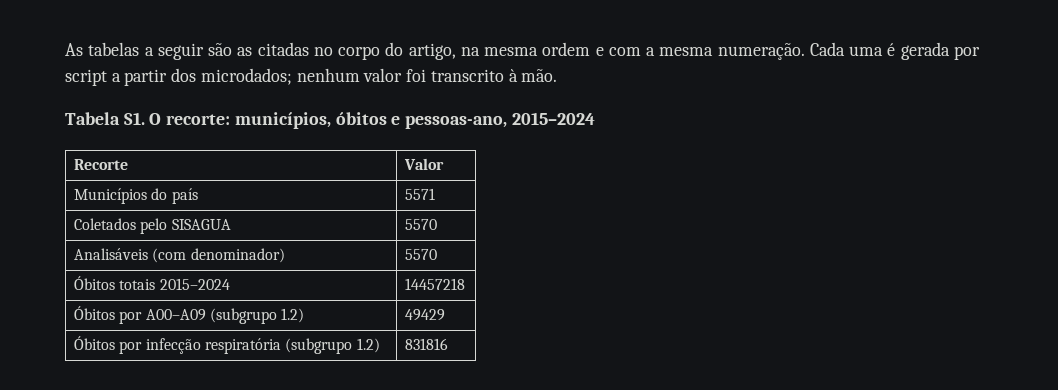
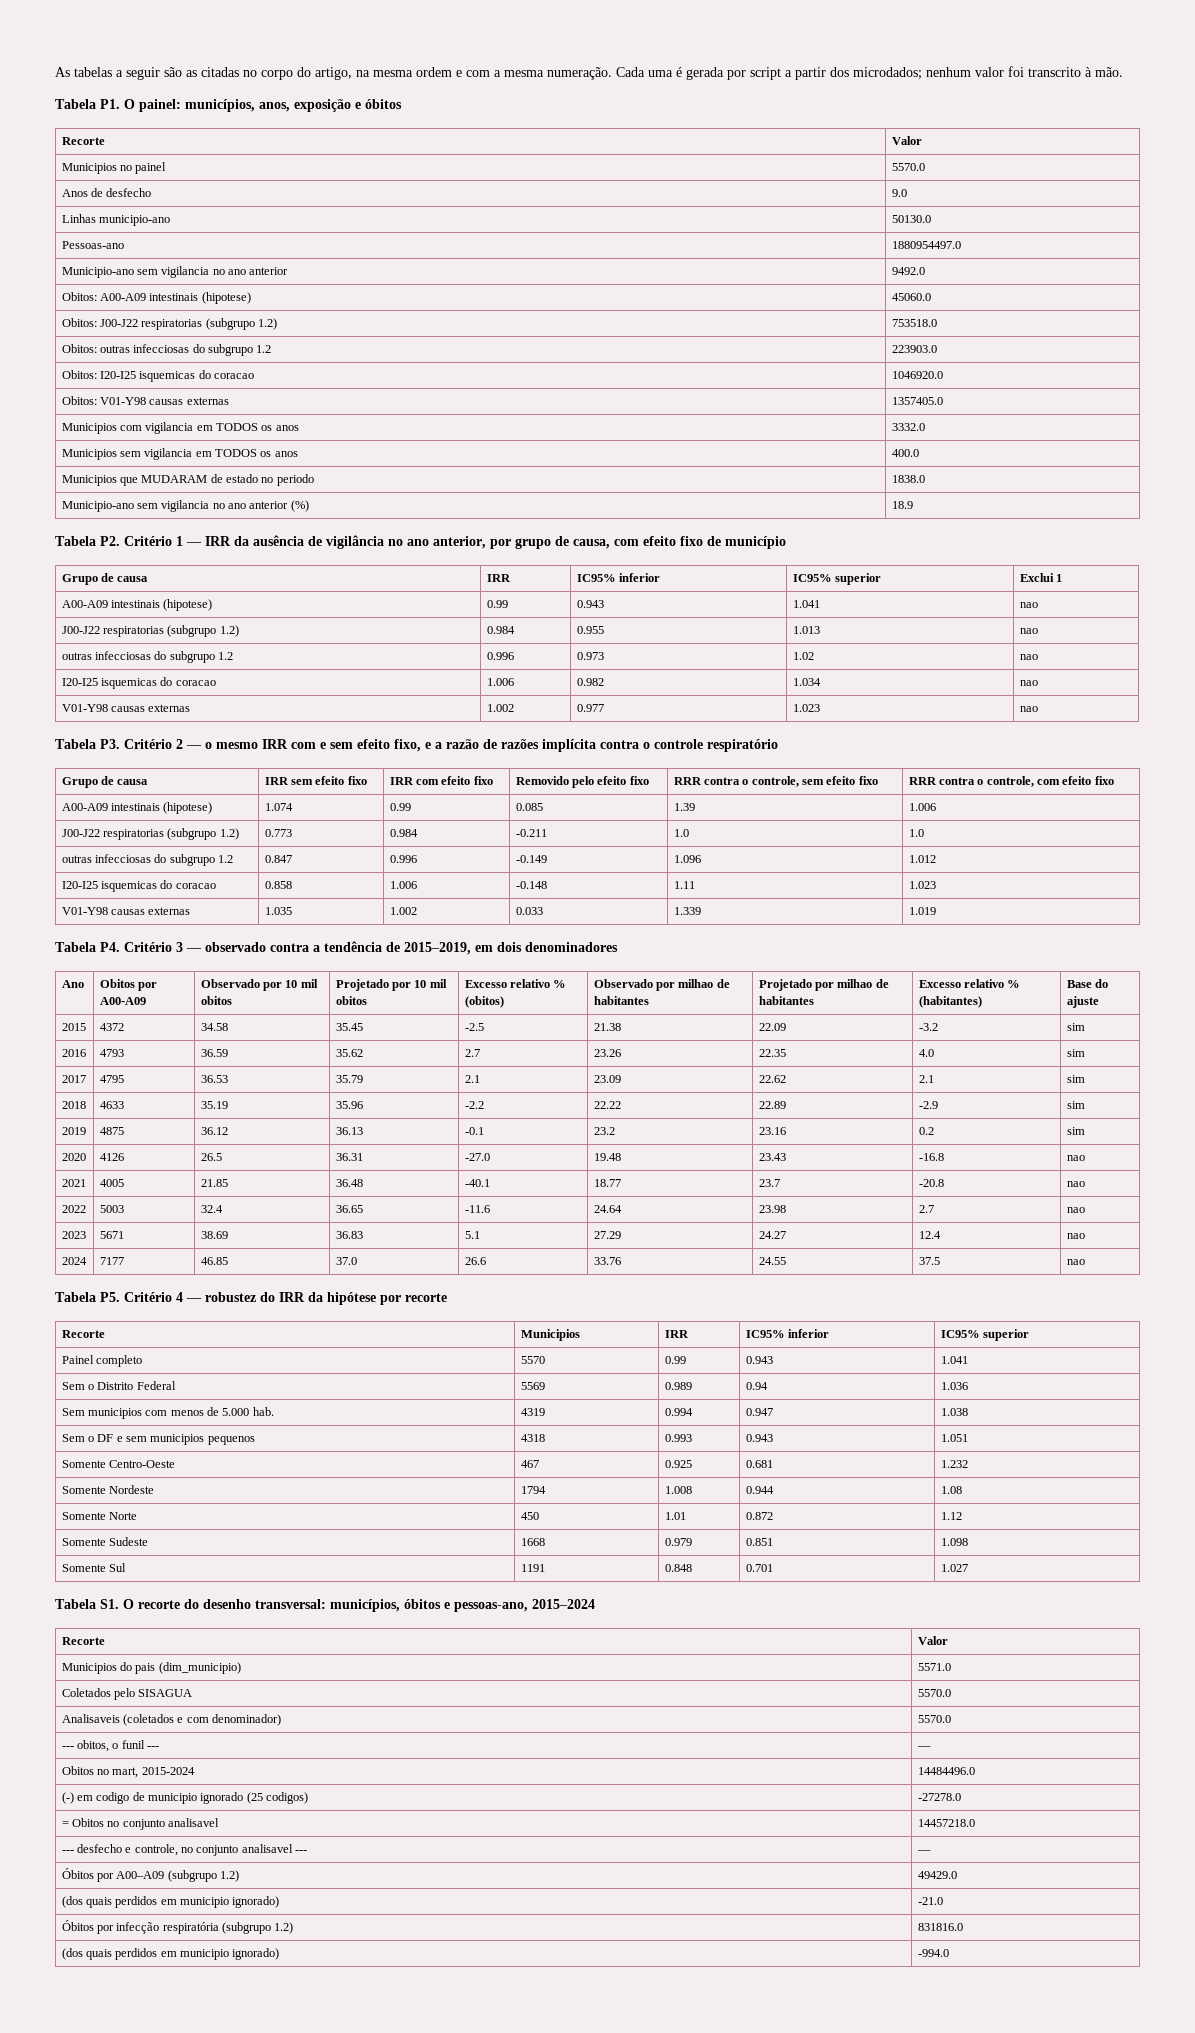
(558, 75) none -> [55,99,402,112] [61,137,105,145] [891,136,922,145] [61,162,167,174] [891,163,925,171] [61,188,152,197] [891,189,907,197] [61,214,170,226] [891,215,931,223] [61,241,124,249] [891,241,961,249] [61,266,289,278] [891,267,925,275] [61,292,251,304] [891,293,931,301] [61,318,278,330] [891,319,937,327] [61,344,272,356] [891,345,937,353] [61,370,255,382] [891,371,943,379] [61,396,229,405] [891,397,943,405] [61,422,299,434] [891,423,925,431] [61,448,298,460] [891,449,919,457] [61,474,314,486] [891,475,925,483] [61,500,309,512] [891,501,913,509] [55,535,786,549] [61,573,149,585] [486,574,511,582] [576,573,660,582] [792,573,881,585] [1019,573,1062,582] [61,599,213,611] [486,600,508,608] [576,600,604,608] [792,600,820,608] [1019,602,1038,608] [61,625,239,637] [486,626,515,634] [576,626,604,634] [792,626,820,634] [1019,628,1038,634] [61,651,234,663] [486,652,514,660] [576,652,604,660] [792,652,814,660] [1019,654,1038,660] [61,677,216,689] [486,678,514,686] [576,678,604,686] [792,678,821,686] [1019,680,1038,686] [61,704,191,712] [486,704,514,712] [576,704,604,712] [792,704,820,712] [1019,706,1038,712] [55,739,778,752] [61,776,149,788] [264,776,367,785] [389,776,493,785] [515,776,649,788] [673,776,878,787] [908,776,1114,787] [61,802,213,814] [264,803,293,811] [389,803,411,811] [515,803,543,811] [673,803,695,811] [908,803,936,811] [61,828,239,840] [264,829,292,837] [389,829,418,837] [515,829,547,837] [673,829,689,837] [908,829,924,837] [61,854,234,866] [264,855,292,863] [389,855,417,863] [515,855,547,863] [673,855,701,863] [908,855,936,863] [61,880,216,892] [264,881,292,889] [389,881,417,889] [515,881,547,889] [673,881,695,889] [908,881,936,889] [61,907,191,915] [264,907,292,915] [389,907,417,915] [515,907,543,915] [673,907,701,915] [908,907,936,915] [55,941,618,955] [61,980,84,988] [99,979,157,991] [99,997,146,1005] [200,979,318,991] [200,996,232,1005] [335,979,447,991] [335,996,367,1005] [464,979,567,988] [464,996,504,1008] [593,979,730,991] [593,996,649,1005] [758,979,889,991] [758,996,814,1005] [918,979,1021,988] [918,996,982,1008] [1066,979,1108,988] [1066,996,1099,1008] [61,1023,86,1031] [99,1023,124,1031] [200,1023,228,1031] [335,1023,363,1031] [464,1023,484,1031] [593,1023,621,1031] [758,1023,786,1031] [918,1023,938,1031] [1066,1023,1085,1031] [61,1049,86,1057] [99,1049,124,1057] [200,1049,228,1057] [335,1049,363,1057] [464,1049,480,1057] [593,1049,621,1057] [758,1049,786,1057] [918,1049,934,1057] [1066,1049,1085,1057] [61,1075,86,1083] [99,1075,124,1083] [200,1075,228,1083] [335,1075,363,1083] [464,1075,480,1083] [593,1075,621,1083] [758,1075,786,1083] [918,1075,934,1083] [1066,1075,1085,1083] [61,1101,86,1109] [99,1101,124,1109] [200,1101,228,1109] [335,1101,363,1109] [464,1101,484,1109] [593,1101,621,1109] [758,1101,786,1109] [918,1101,938,1109] [1066,1101,1085,1109] [61,1127,86,1135] [99,1127,124,1135] [200,1127,228,1135] [335,1127,363,1135] [464,1127,484,1135] [593,1127,615,1135] [758,1127,786,1135] [918,1127,934,1135] [1066,1127,1085,1135] [61,1153,86,1161] [99,1153,124,1161] [200,1153,222,1161] [335,1153,363,1161] [464,1153,490,1161] [593,1153,621,1161] [758,1153,786,1161] [918,1153,944,1161] [1066,1155,1085,1161] [61,1179,86,1187] [99,1179,124,1187] [200,1179,228,1187] [335,1179,363,1187] [464,1179,490,1187] [593,1179,621,1187] [758,1179,780,1187] [918,1179,944,1187] [1066,1181,1085,1187] [61,1205,86,1213] [99,1205,124,1213] [200,1205,223,1213] [335,1205,363,1213] [464,1205,490,1213] [593,1205,622,1213] [758,1205,786,1213] [918,1205,934,1213] [1066,1207,1085,1213] [61,1231,86,1239] [99,1231,124,1239] [200,1231,228,1239] [335,1231,363,1239] [464,1231,480,1239] [593,1231,621,1239] [758,1231,786,1239] [918,1231,941,1239] [1066,1233,1085,1239] [61,1257,87,1265] [99,1257,124,1265] [200,1257,228,1265] [335,1257,357,1265] [464,1257,486,1265] [593,1257,621,1265] [758,1257,786,1265] [918,1257,940,1265] [1066,1259,1085,1265] [55,1292,447,1305] [61,1330,105,1338] [520,1329,580,1341] [664,1330,689,1338] [745,1329,829,1338] [940,1329,1029,1341] [61,1355,142,1367] [520,1356,545,1364] [664,1356,686,1364] [745,1356,773,1364] [940,1356,968,1364] [61,1381,176,1390] [520,1382,545,1390] [664,1382,692,1390] [745,1382,768,1390] [940,1382,968,1390] [61,1407,274,1419] [520,1408,545,1416] [664,1408,693,1416] [745,1408,773,1416] [940,1408,968,1416] [61,1434,255,1445] [520,1434,545,1442] [664,1434,692,1442] [745,1434,773,1442] [940,1434,968,1442] [61,1460,175,1468] [520,1460,539,1468] [664,1460,692,1468] [745,1460,773,1468] [940,1460,968,1468] [61,1485,154,1494] [520,1486,546,1494] [664,1486,692,1494] [745,1486,774,1494] [940,1486,962,1494] [61,1512,137,1520] [520,1512,539,1520] [664,1512,686,1520] [745,1512,773,1520] [940,1512,962,1520] [61,1537,148,1546] [520,1538,545,1546] [664,1538,692,1546] [745,1538,773,1546] [940,1538,968,1546] [61,1563,126,1572] [520,1564,545,1572] [664,1564,692,1572] [745,1564,773,1572] [940,1564,968,1572] // Tabela P1. O painel: municípios, anos, exposição e óbitos // Recorte | Valor // Municipios no painel | 5570.0 // Anos de desfecho | 9.0 // Linhas municipio-ano | 50130.0 // Pessoas-ano | 1880954497.0 // Municipio-ano sem vigilancia no ano anterior | 9492.0 // Obitos: A00-A09 intestinais (hipotese) | 45060.0 // Obitos: J00-J22 respiratorias (subgrupo 1.2) | 753518.0 // Obitos: outras infecciosas do subgrupo 1.2 | 223903.0 // Obitos: I20-I25 isquemicas do coracao | 1046920.0 // Obitos: V01-Y98 causas externas | 1357405.0 // Municipios com vigilancia em TODOS os anos | 3332.0 // Municipios sem vigilancia em TODOS os anos | 400.0 // Municipios que MUDARAM de estado no periodo | 1838.0 // Municipio-ano sem vigilancia no ano anterior (%) | 18.9 // Tabela P2. Critério 1 — IRR da ausência de vigilância no ano anterior, por grupo de causa, com efeito fixo de município // Grupo de causa | IRR | IC95% inferior | IC95% superior | Exclui 1 // A00-A09 intestinais (hipotese) | 0.99 | 0.943 | 1.041 | nao // J00-J22 respiratorias (subgrupo 1.2) | 0.984 | 0.955 | 1.013 | nao // outras infecciosas do subgrupo 1.2 | 0.996 | 0.973 | 1.02 | nao // I20-I25 isquemicas do coracao | 1.006 | 0.982 | 1.034 | nao // V01-Y98 causas externas | 1.002 | 0.977 | 1.023 | nao // Tabela P3. Critério 2 — o mesmo IRR com e sem efeito fixo, e a razão de razões implícita contra o controle respiratório // Grupo de causa | IRR sem efeito fixo | IRR com efeito fixo | Removido pelo efeito fixo | RRR contra o controle, sem efeito fixo | RRR contra o controle, com efeito fixo // A00-A09 intestinais (hipotese) | 1.074 | 0.99 | 0.085 | 1.39 | 1.006 // J00-J22 respiratorias (subgrupo 1.2) | 0.773 | 0.984 | -0.211 | 1.0 | 1.0 // outras infecciosas do subgrupo 1.2 | 0.847 | 0.996 | -0.149 | 1.096 | 1.012 // I20-I25 isquemicas do coracao | 0.858 | 1.006 | -0.148 | 1.11 | 1.023 // V01-Y98 causas externas | 1.035 | 1.002 | 0.033 | 1.339 | 1.019 // Tabela P4. Critério 3 — observado contra a tendência de 2015–2019, em dois denominadores // Ano | Obitos por A00-A09 | Observado por 10 mil obitos | Projetado por 10 mil obitos | Excesso relativo % (obitos) | Observado por milhao de habitantes | Projetado por milhao de habitantes | Excesso relativo % (habitantes) | Base do ajuste // 2015 | 4372 | 34.58 | 35.45 | -2.5 | 21.38 | 22.09 | -3.2 | sim // 2016 | 4793 | 36.59 | 35.62 | 2.7 | 23.26 | 22.35 | 4.0 | sim // 2017 | 4795 | 36.53 | 35.79 | 2.1 | 23.09 | 22.62 | 2.1 | sim // 2018 | 4633 | 35.19 | 35.96 | -2.2 | 22.22 | 22.89 | -2.9 | sim // 2019 | 4875 | 36.12 | 36.13 | -0.1 | 23.2 | 23.16 | 0.2 | sim // 2020 | 4126 | 26.5 | 36.31 | -27.0 | 19.48 | 23.43 | -16.8 | nao // 2021 | 4005 | 21.85 | 36.48 | -40.1 | 18.77 | 23.7 | -20.8 | nao // 2022 | 5003 | 32.4 | 36.65 | -11.6 | 24.64 | 23.98 | 2.7 | nao // 2023 | 5671 | 38.69 | 36.83 | 5.1 | 27.29 | 24.27 | 12.4 | nao // 2024 | 7177 | 46.85 | 37.0 | 26.6 | 33.76 | 24.55 | 37.5 | nao // Tabela P5. Critério 4 — robustez do IRR da hipótese por recorte // Recorte | Municipios | IRR | IC95% inferior | IC95% superior // Painel completo | 5570 | 0.99 | 0.943 | 1.041 // Sem o Distrito Federal | 5569 | 0.989 | 0.94 | 1.036 // Sem municipios com menos de 5.000 hab. | 4319 | 0.994 | 0.947 | 1.038 // Sem o DF e sem municipios pequenos | 4318 | 0.993 | 0.943 | 1.051 // Somente Centro-Oeste | 467 | 0.925 | 0.681 | 1.232 // Somente Nordeste | 1794 | 1.008 | 0.944 | 1.08 // Somente Norte | 450 | 1.01 | 0.872 | 1.12 // Somente Sudeste | 1668 | 0.979 | 0.851 | 1.098 // Somente Sul | 1191 | 0.848 | 0.701 | 1.027
[166,114,231,125] recorte: -> [138,1599,326,1609] recorte do desenho transversal:
[74,188,198,204] [405,188,436,200] [74,218,231,234] [405,219,438,230] [74,248,285,263] [405,249,438,260] [74,276,230,290] [405,278,466,290] Municípios do país | 5571 // Coletados pelo SISAGUA | 5570 // Analisáveis (com denominador) | 5570 // Óbitos totais 2015–2024 | 14457218 -> [61,1662,241,1674] [917,1663,951,1671] [61,1688,193,1700] [917,1689,951,1697] [61,1714,282,1726] [917,1715,951,1723] [61,1740,160,1752] [916,1746,931,1749] [61,1766,195,1778] [917,1767,975,1775] [61,1792,309,1804] [917,1793,961,1801] [61,1818,220,1830] [917,1819,975,1827] [61,1844,308,1856] [916,1850,931,1853] Municipios do pais (dim_municipio) | 5571.0 // Coletados pelo SISAGUA | 5570.0 // Analisaveis (coletados e com denominador) | 5570.0 // --- obitos, o funil --- | — // Obitos no mart, 2015-2024 | 14484496.0 // (-) em codigo de municipio ignorado (25 codigos) | -27278.0 // = Obitos no conjunto analisavel | 14457218.0 // --- desfecho e controle, no conjunto analisavel --- | —
[405,309,446,321] 49429 -> [917,1871,957,1879] [61,1896,280,1908] [917,1897,943,1905] 49429.0 // (dos quais perdidos em municipio ignorado) | -21.0
[405,338,449,350] 831816 -> [917,1923,963,1931] [61,1948,280,1960] [917,1949,949,1957] 831816.0 // (dos quais perdidos em municipio ignorado) | -994.0

